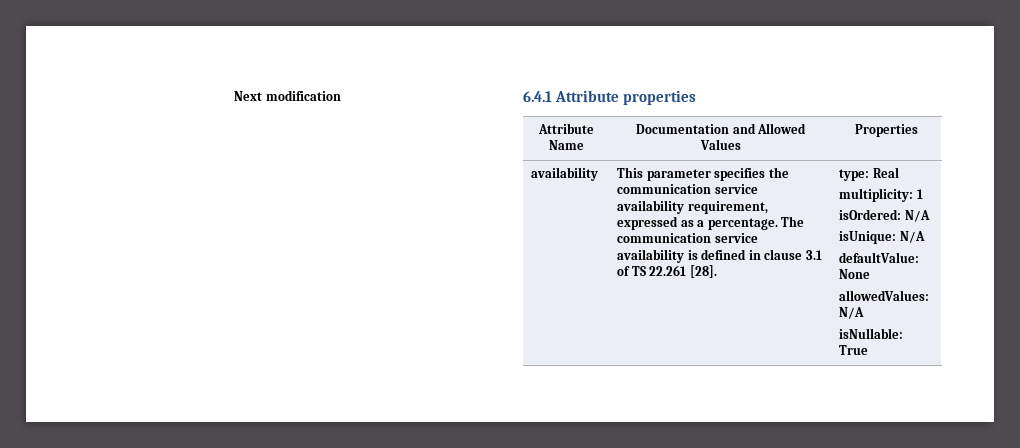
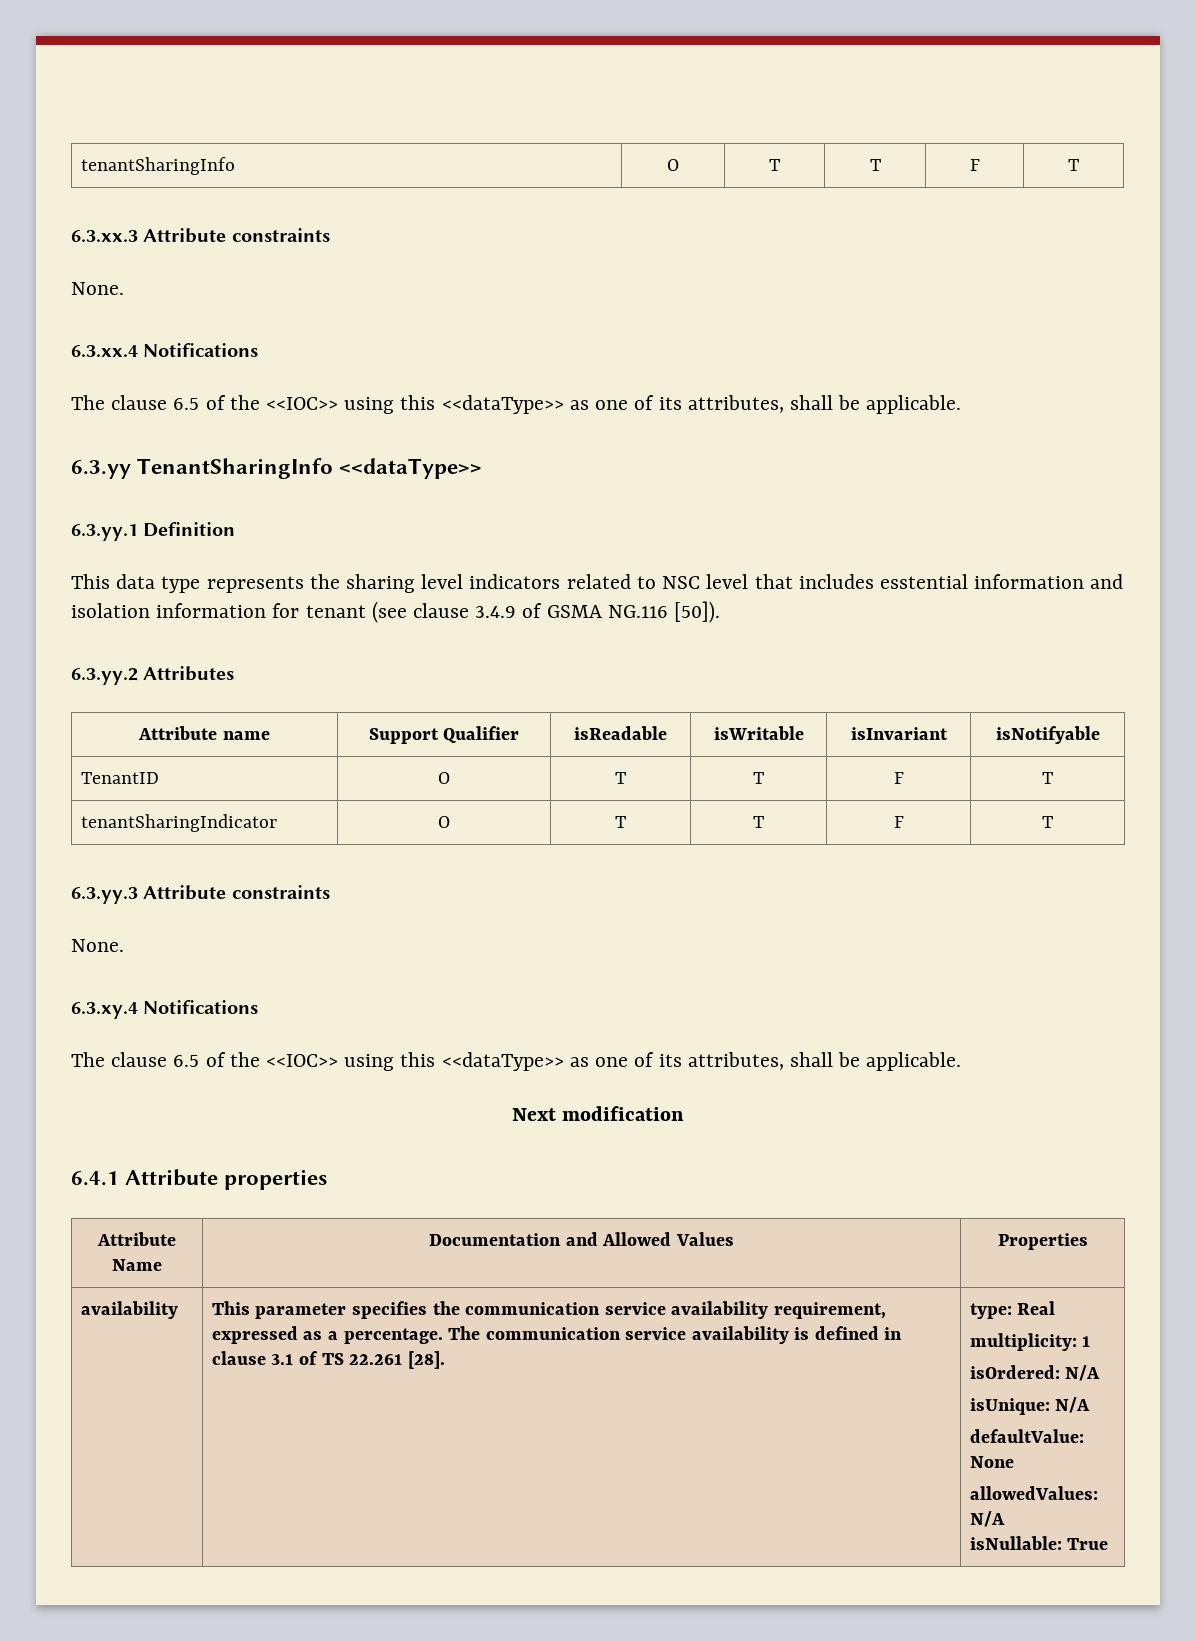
(234, 96) none -> [80,157,235,175] [667,159,679,171] [769,159,780,171] [869,159,881,171] [969,159,980,171] [1068,159,1079,171] [71,228,330,243] [71,282,124,295] [71,343,259,357] [71,395,962,414] [71,458,483,479] [71,522,236,541] [71,574,1124,593] [71,601,721,623] [71,666,235,685] [138,726,270,740] [368,726,520,744] [574,726,667,740] [713,726,804,740] [850,727,948,740] [995,726,1100,744] [80,772,159,784] [438,772,450,784] [615,772,626,784] [753,772,764,784] [893,772,904,784] [1042,772,1053,784] [80,814,277,832] [438,816,450,828] [615,816,626,828] [753,816,764,828] [893,816,904,828] [1042,816,1053,828] [71,885,330,904] [71,939,124,952] [71,1000,259,1019] [71,1052,962,1071] tenantSharingInfo | O | T | T | F | T // 6.3.xx.3 Attribute constraints // None. // 6.3.xx.4 Notifications // The clause 6.5 of the <<IOC>> using this <<dataType>> as one of its attributes, shall be applicable. // 6.3.yy TenantSharingInfo <<dataType>> // 6.3.yy.1 Definition // This data type represents the sharing level indicators related to NSC level that includes esstential information and isolation information for tenant (see clause 3.4.9 of GSMA NG.116 [50]). // 6.3.yy.2 Attributes // Attribute name | Support Qualifier | isReadable | isWritable | isInvariant | isNotifyable // TenantID | O | T | T | F | T // tenantSharingIndicator | O | T | T | F | T // 6.3.yy.3 Attribute constraints // None. // 6.3.xy.4 Notifications // The clause 6.5 of the <<IOC>> using this <<dataType>> as one of its attributes, shall be applicable. //

